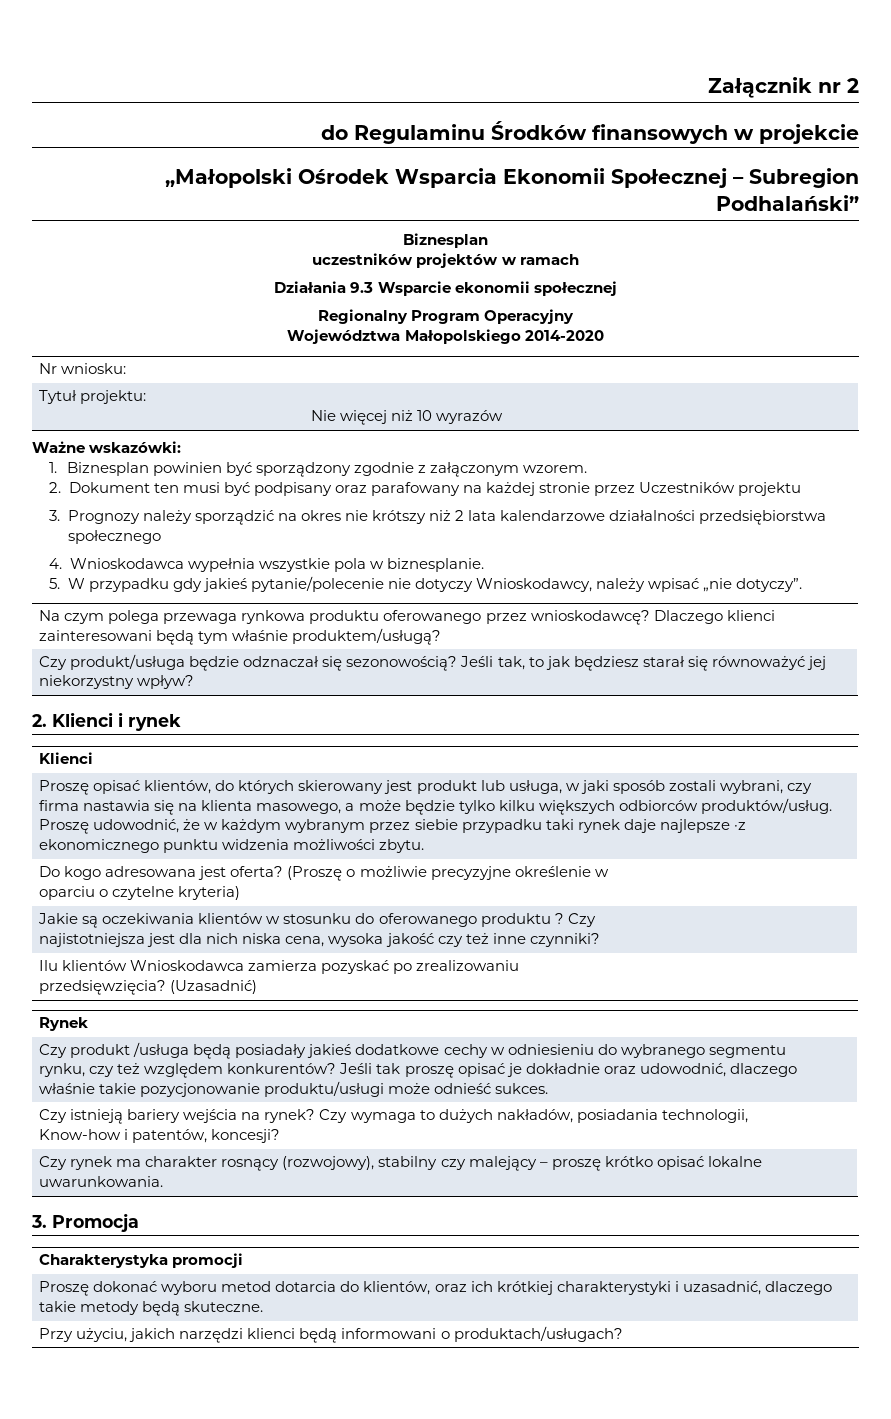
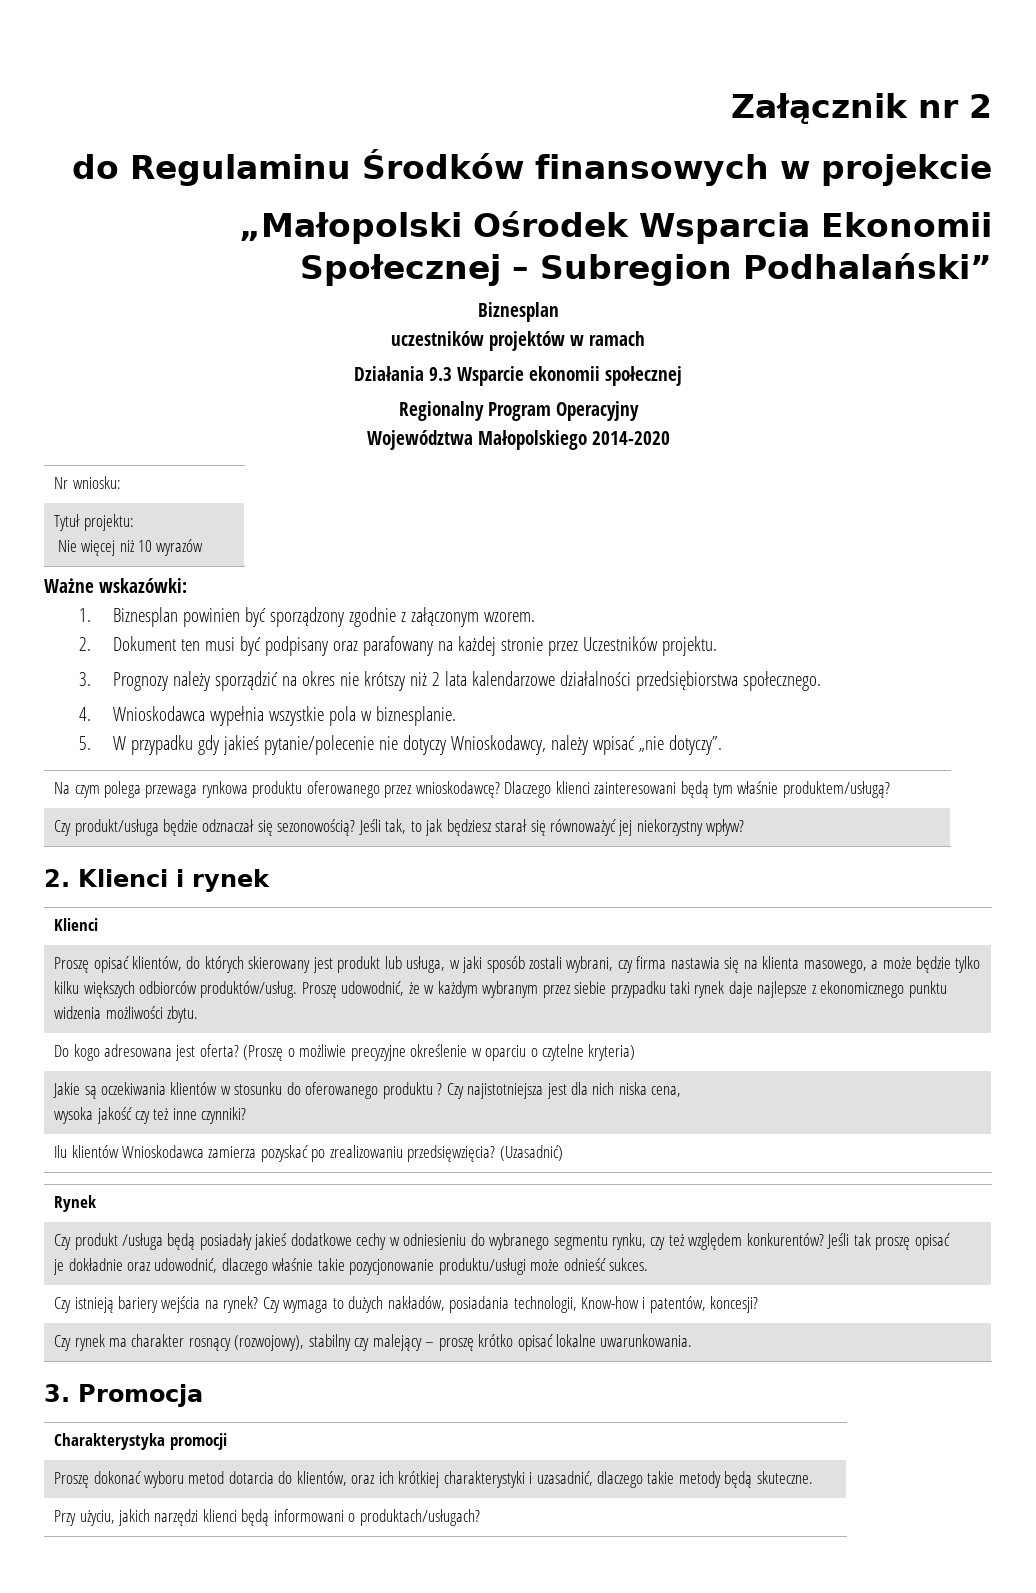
[738,482,802,496] projektu -> [662,636,718,656] projektu.
[67,530,161,544] społecznego -> [743,671,822,691] społecznego.
[733,822,746,830] ·z -> [811,985,817,994] z

